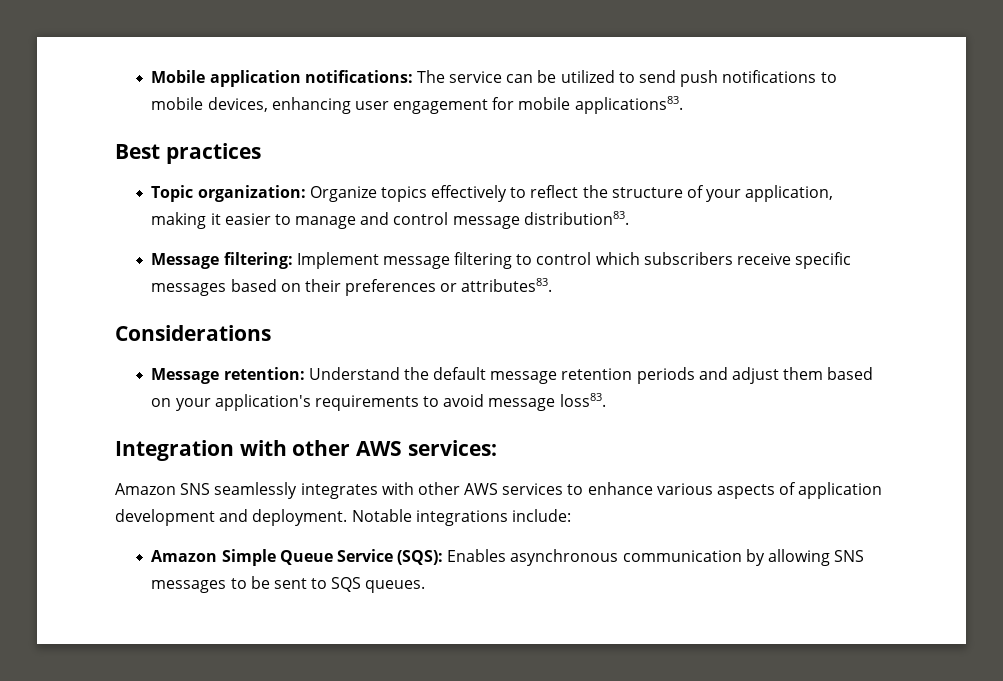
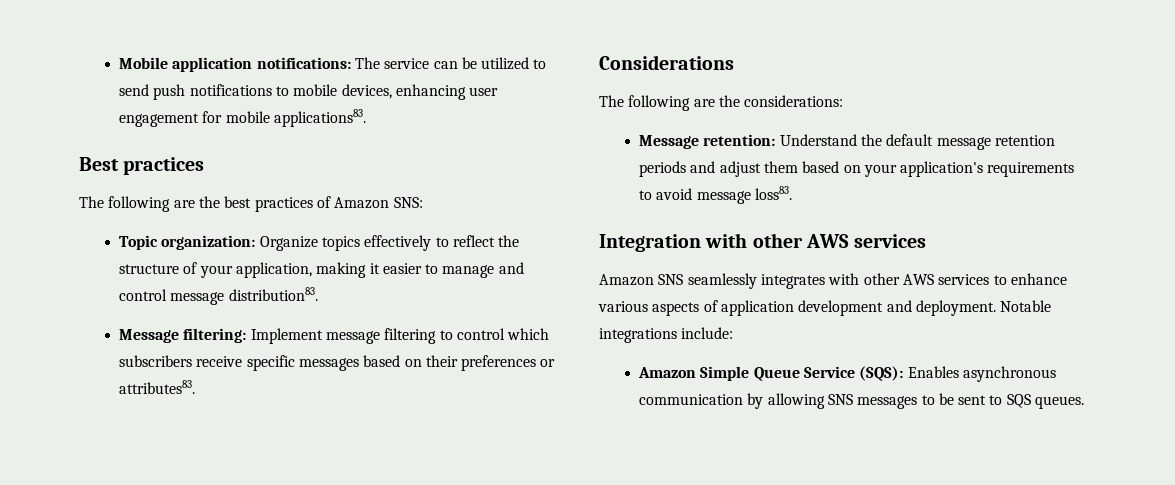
(261, 153) none -> [79,196,423,212] // The following are the best practices of Amazon SNS:
(271, 333) none -> [599,95,844,111] // The following are the considerations:
[407,440,497,456] services: -> [853,234,926,248] services

